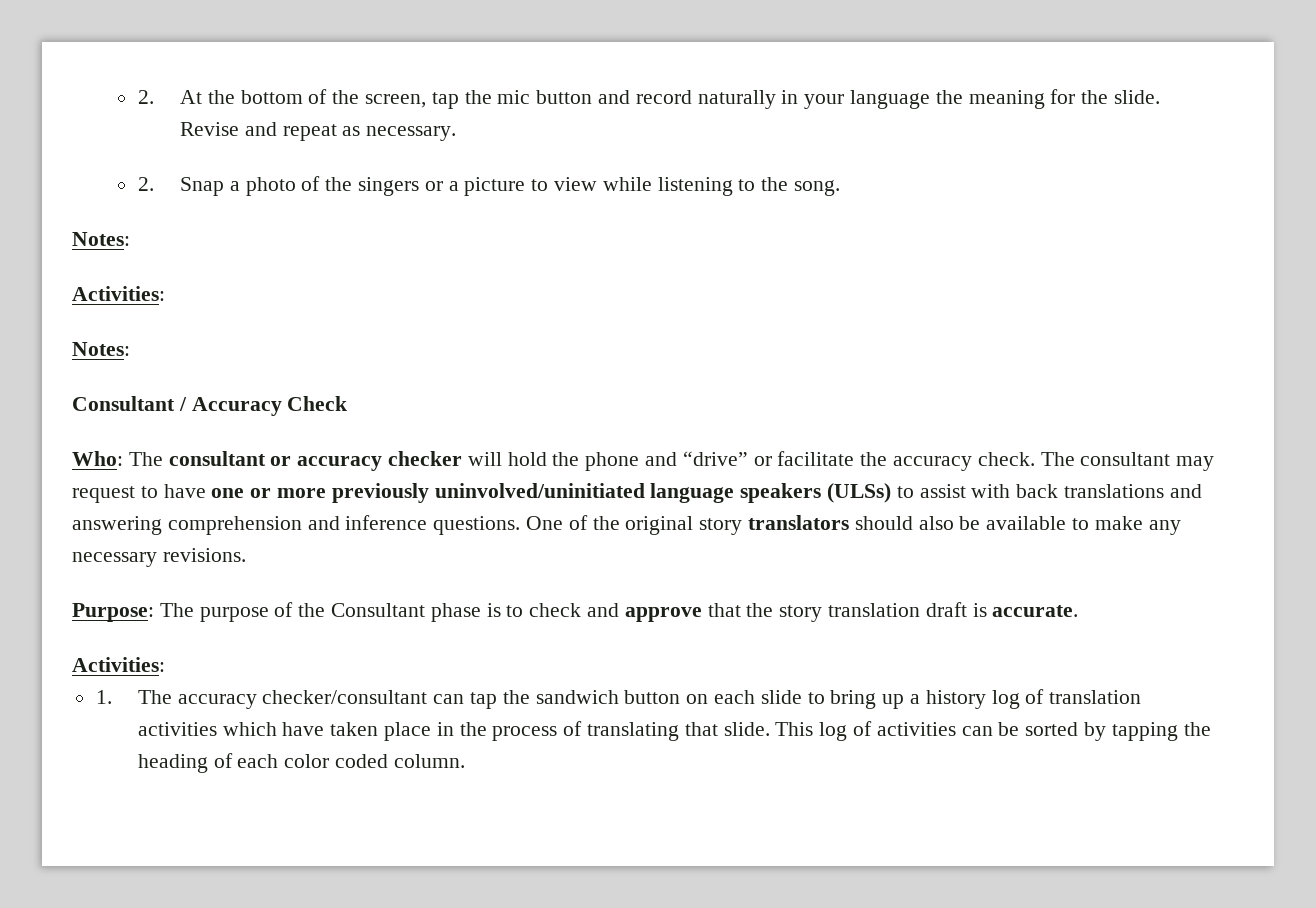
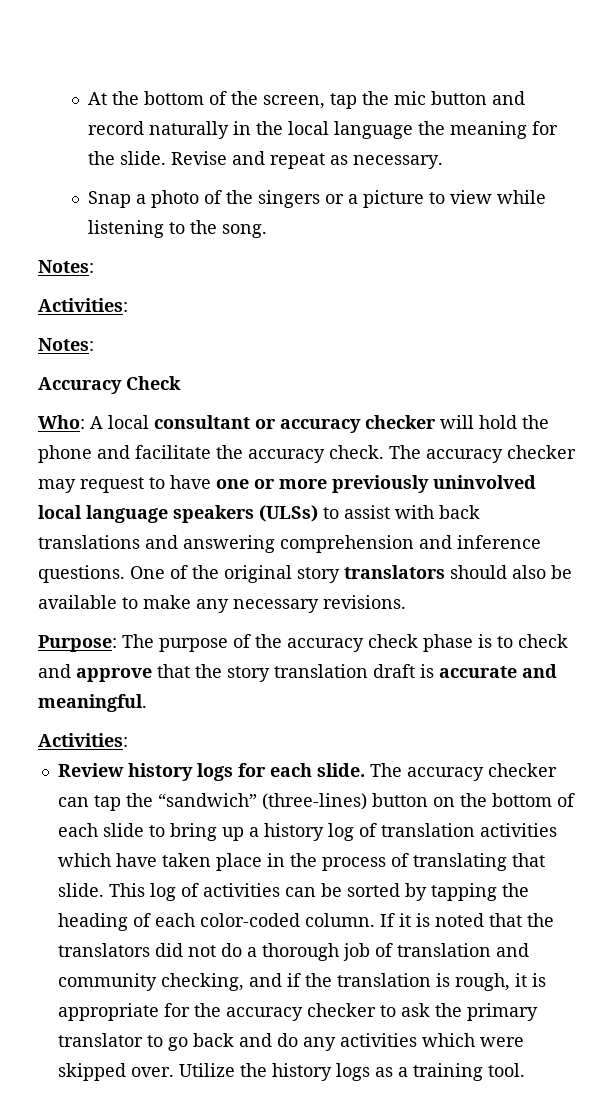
[137,90,154,104] 2. -> (88, 98) none
[804,94,845,109] your -> [256,121,330,135] the local
[137,177,154,191] 2. -> (444, 162) none
[72,396,187,411] Consultant / -> (94, 344) none
[128,452,163,466] The -> [90,415,149,429] A local
[682,451,772,466] “drive” or -> (130, 452) none
[1080,452,1171,466] consultant -> [426,445,576,463] accuracy checker
[434,483,645,498] uninvolved/uninitiated -> [433,475,536,489] [38,505,82,519] uninvolved local
[331,603,426,617] Consultant -> [287,634,418,652] accuracy check
[992,605,1079,617] [72,657,165,672] [95,690,428,709] accurate. // Activities: // 1. The accuracy checker/consultant -> [439,664,557,678] [38,694,147,712] [38,733,128,747] [57,763,557,781] accurate and meaningful. // Activities: // Review history logs for each slide. The accuracy checker
[535,690,709,704] sandwich button on -> [157,793,575,810] “sandwich” (three-lines) button on the bottom of
[284,754,465,768] color coded column. -> [199,913,554,927] [57,943,529,961] [57,973,546,991] [57,1003,538,1021] [57,1033,524,1051] [57,1063,525,1081] color-coded column. If it is noted that the translators did not do a thorough job of translation and community checking, and if the translation is rough, it is appropriate for the accuracy checker to ask the primary translator to go back and do any activities which were skipped over. Utilize the history logs as a training tool.

